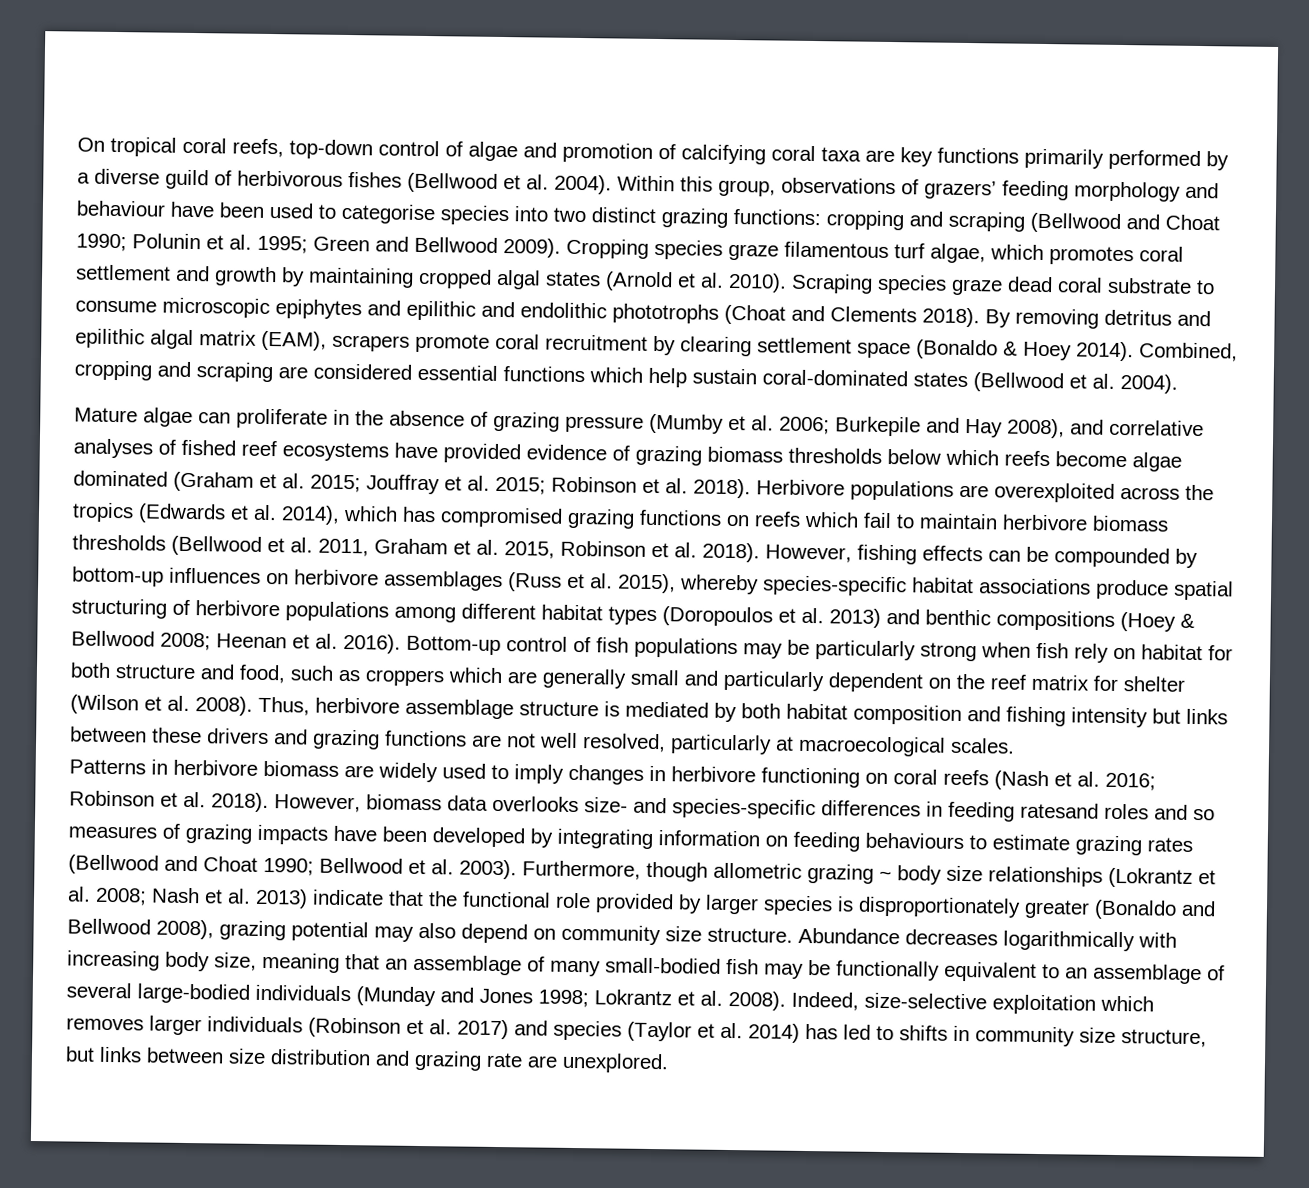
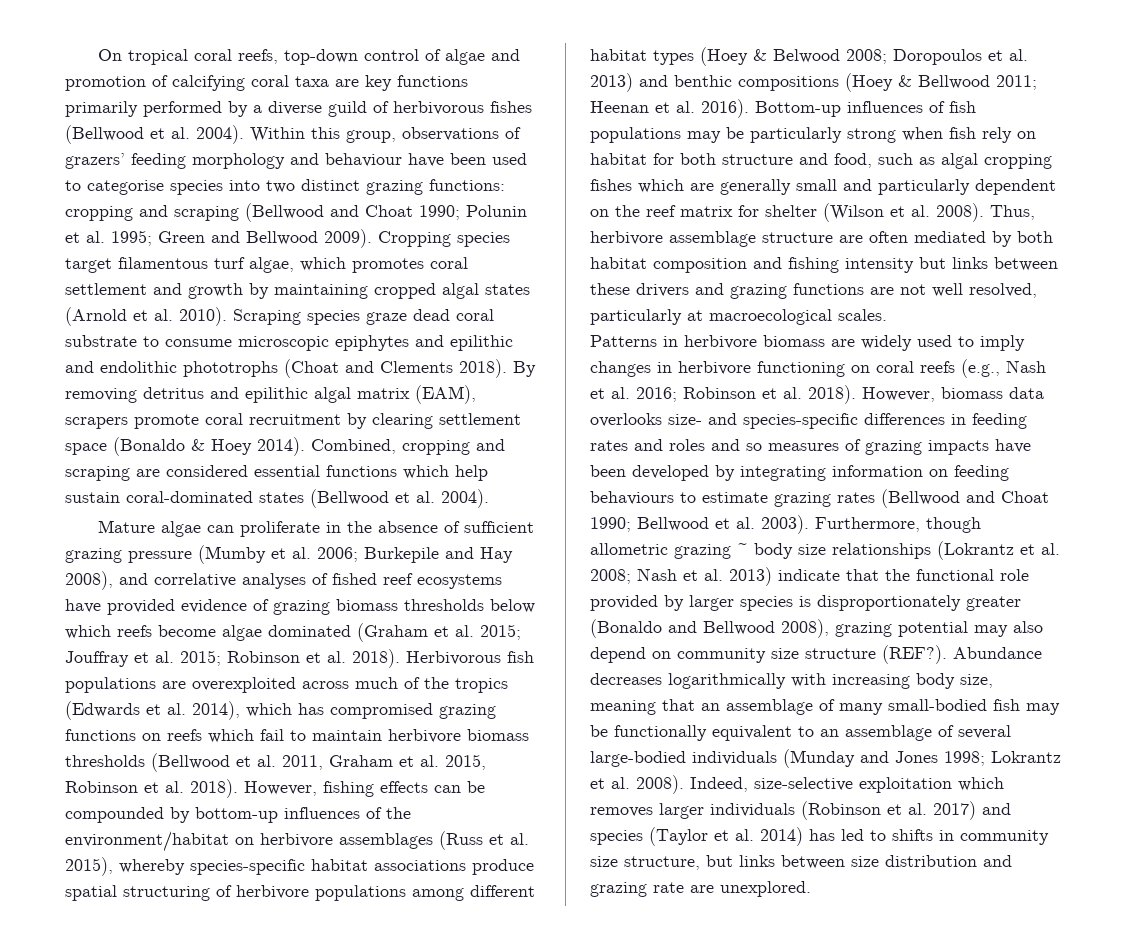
[728,243,779,261] graze -> [65,258,112,273] target
(488, 419) none -> [464,521,535,533] sufficient
[756,479,845,496] Herbivore -> [406,651,534,665] Herbivorous fish
(1180, 493) none -> [355,677,420,689] much of
(261, 575) none -> [366,807,411,819] [65,831,229,852] of the environment/habitat
[662,606,773,627] (Doropoulos -> [700,47,982,66] (Hoey & Belwood 2008; Doropoulos
[160,632,211,651] 2008; -> [996,75,1037,90] 2011;
[506,636,568,652] control -> [847,101,923,113] influences
[365,669,444,687] croppers -> [941,153,1052,169] [590,179,632,191] algal cropping fishes
[604,701,620,717] is -> [839,231,908,243] are often
[994,770,1049,791] (Nash -> [961,359,1046,378] (e.g., Nash
[1020,802,1099,819] ratesand -> [590,439,663,451] rates and
[707,927,793,943] structure. -> [805,645,947,664] structure (REF?).

